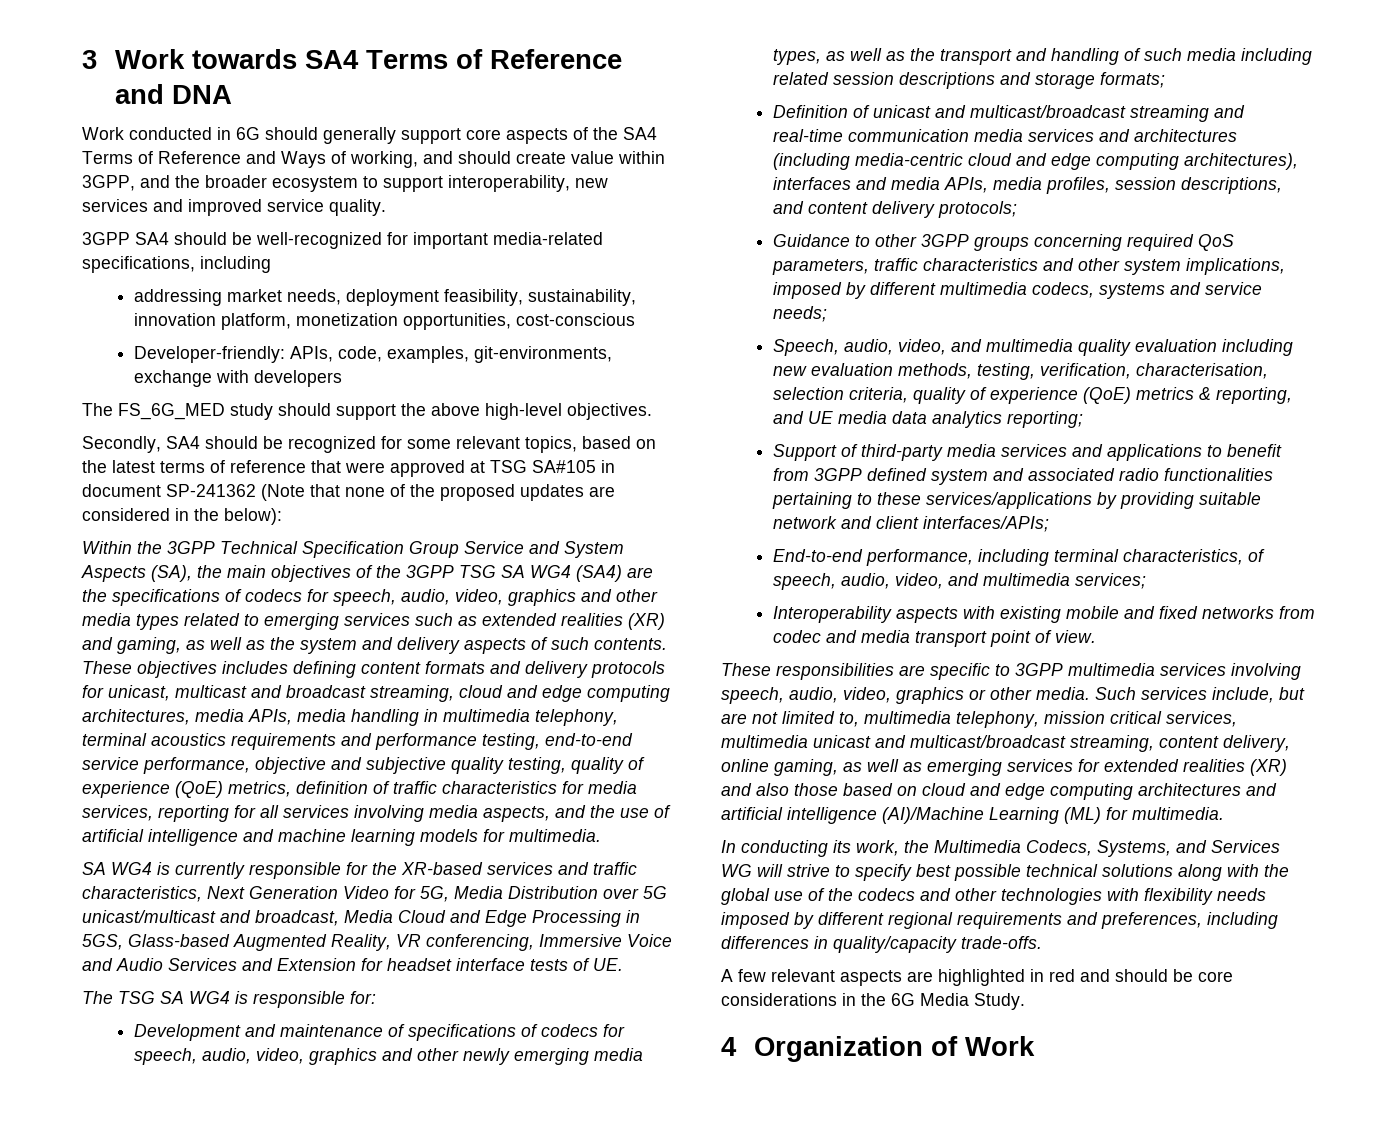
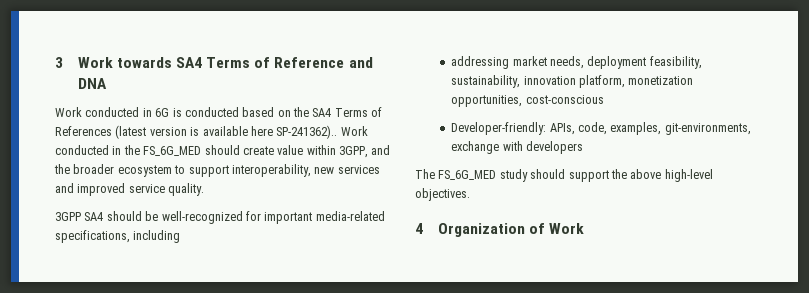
[265,127,657,144] [82,151,453,168] should generally support core aspects of the SA4 Terms of Reference and Ways of working, and -> [172,107,383,117] [55,125,368,139] [55,145,202,156] is conducted based on the SA4 Terms of References (latest version is available here SP-241362).. Work conducted in the FS_6G_MED
[82,436,656,453] [82,460,615,477] [82,484,615,501] [82,508,282,525] [82,541,624,558] [81,565,653,582] [82,589,658,606] [82,613,665,630] [82,637,667,654] [82,661,665,678] [82,685,670,702] [82,709,618,726] [82,733,633,750] [82,757,645,774] [82,781,637,798] [82,805,671,822] [82,829,601,846] [82,862,637,879] [82,886,667,902] [82,910,640,927] [82,934,672,951] [82,958,623,971] [82,991,376,1008] [133,1024,625,1041] [133,1048,643,1065] [772,48,1312,65] [772,72,1165,89] [772,105,1245,122] [772,129,1237,142] [772,153,1298,170] [772,177,1282,194] [772,201,1017,218] [772,234,1234,251] [771,258,1285,275] [772,282,1262,299] [772,306,827,322] [772,339,1293,356] [772,363,1268,380] [772,387,1292,404] [772,411,1083,428] [772,444,1282,461] [772,468,1273,485] [771,492,1261,509] [772,516,1049,532] [772,549,1265,566] [772,573,1146,590] [772,606,1315,623] [772,630,1096,647] [721,663,1301,680] [721,687,1305,704] [721,711,1237,728] [721,735,1290,752] [721,759,1287,776] [721,783,1277,800] [721,807,1224,824] [721,840,1280,857] [721,864,1289,881] [721,888,1266,905] [721,912,1278,929] [721,936,1042,953] [721,969,1233,986] [721,993,1025,1010] // Secondly, SA4 should be recognized for some relevant topics, based on the latest terms of reference that were approved at TSG SA#105 in document SP-241362 (Note that none of the proposed updates are considered in the below): // Within the 3GPP Technical Specification Group Service and System Aspects (SA), the main objectives of the 3GPP TSG SA WG4 (SA4) are the specifications of codecs for speech, audio, video, graphics and other media types related to emerging services such as extended realities (XR) and gaming, as well as the system and delivery aspects of such contents. These objectives includes defining content formats and delivery protocols for unicast, multicast and broadcast streaming, cloud and edge computing architectures, media APIs, media handling in multimedia telephony, terminal acoustics requirements and performance testing, end-to-end service performance, objective and subjective quality testing, quality of experience (QoE) metrics, definition of traffic characteristics for media services, reporting for all services involving media aspects, and the use of artificial intelligence and machine learning models for multimedia. // SA WG4 is currently responsible for the XR-based services and traffic characteristics, Next Generation Video for 5G, Media Distribution over 5G unicast/multicast and broadcast, Media Cloud and Edge Processing in 5GS, Glass-based Augmented Reality, VR conferencing, Immersive Voice and Audio Services and Extension for headset interface tests of UE. // The TSG SA WG4 is responsible for: // Development and maintenance of specifications of codecs for speech, audio, video, graphics and other newly emerging media types, as well as the transport and handling of such media including related session descriptions and storage formats; // Definition of unicast and multicast/broadcast streaming and real-time communication media services and architectures (including media-centric cloud and edge computing architectures), interfaces and media APIs, media profiles, session descriptions, and content delivery protocols; // Guidance to other 3GPP groups concerning required QoS parameters, traffic characteristics and other system implications, imposed by different multimedia codecs, systems and service needs; // Speech, audio, video, and multimedia quality evaluation including new evaluation methods, testing, verification, characterisation, selection criteria, quality of experience (QoE) metrics & reporting, and UE media data analytics reporting; // Support of third-party media services and applications to benefit from 3GPP defined system and associated radio functionalities pertaining to these services/applications by providing suitable network and client interfaces/APIs; // End-to-end performance, including terminal characteristics, of speech, audio, video, and multimedia services; // Interoperability aspects with existing mobile and fixed networks from codec and media transport point of view. // These responsibilities are specific to 3GPP multimedia services involving speech, audio, video, graphics or other media. Such services include, but are not limited to, multimedia telephony, mission critical services, multimedia unicast and multicast/broadcast streaming, content delivery, online gaming, as well as emerging services for extended realities (XR) and also those based on cloud and edge computing architectures and artificial intelligence (AI)/Machine Learning (ML) for multimedia. // In conducting its work, the Multimedia Codecs, Systems, and Services WG will strive to specify best possible technical solutions along with the global use of the codecs and other technologies with flexibility needs imposed by different regional requirements and preferences, including differences in quality/capacity trade-offs. // A few relevant aspects are highlighted in red and should be core considerations in the 6G Media Study. -> (470, 194) none

